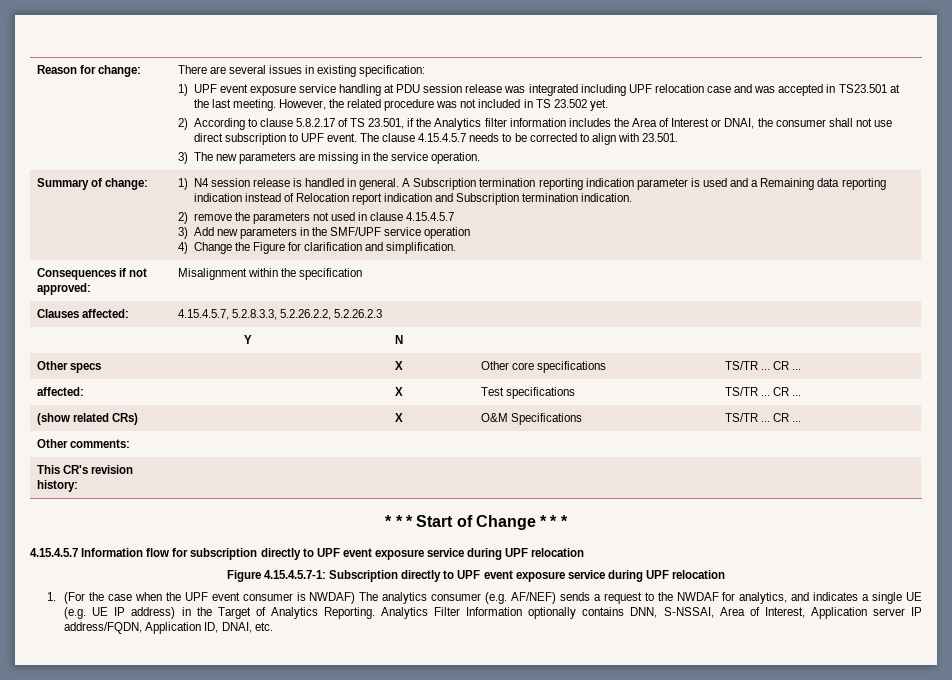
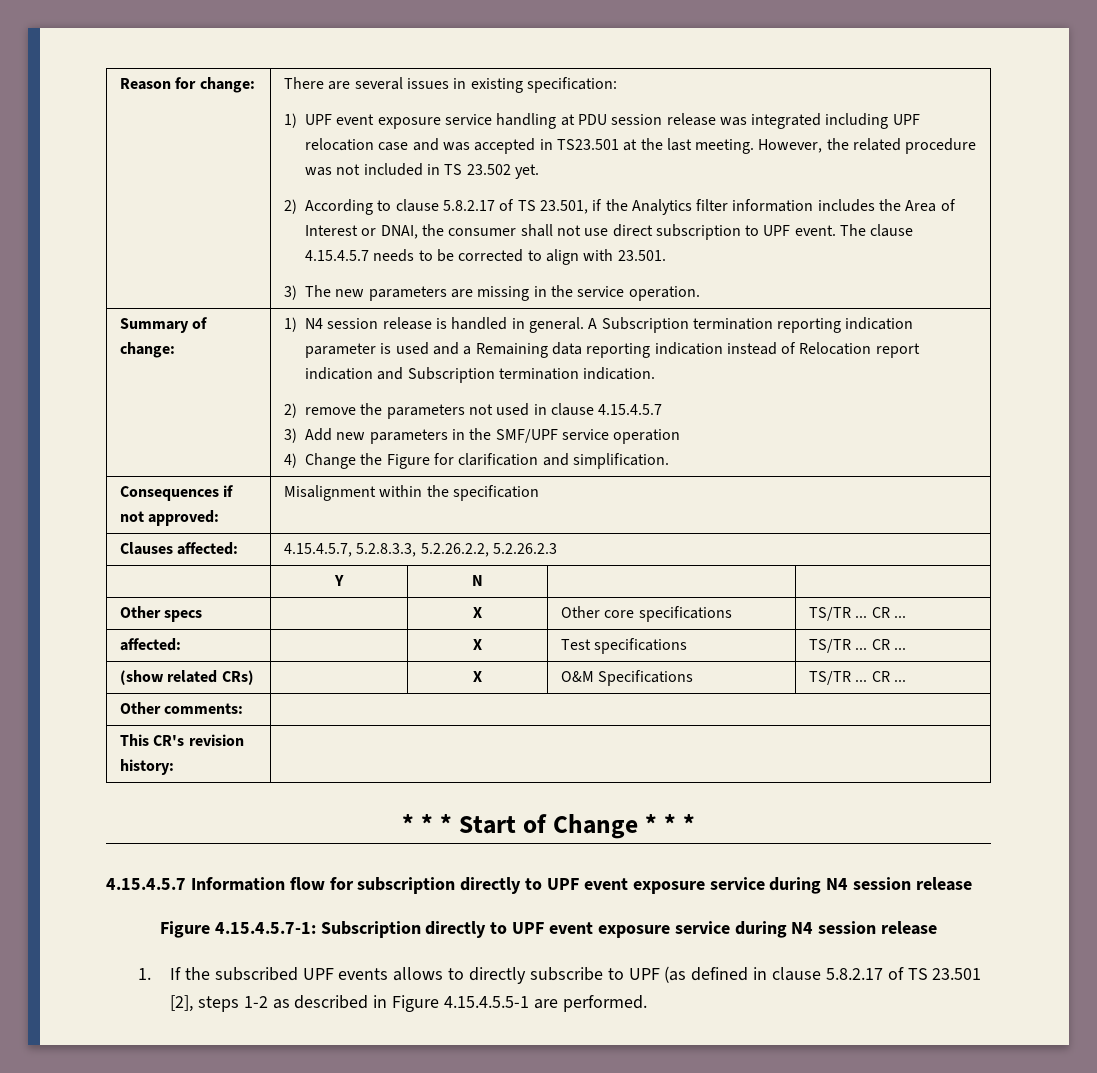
[505,548,585,557] UPF relocation -> [826,877,973,891] N4 session release
[645,570,726,579] [47,592,922,604] [64,607,923,619] [64,622,273,634] UPF relocation // 1. (For the case when the UPF event consumer is NWDAF) The analytics consumer (e.g. AF/NEF) sends a request to the NWDAF for analytics, and indicates a single UE (e.g. UE IP address) in the Target of Analytics Reporting. Analytics Filter Information optionally contains DNN, S-NSSAI, Area of Interest, Application server IP address/FQDN, Application ID, DNAI, etc. -> [791,921,938,935] [137,966,982,984] [169,995,647,1012] N4 session release // 1. If the subscribed UPF events allows to directly subscribe to UPF (as defined in clause 5.8.2.17 of TS 23.501 [2], steps 1-2 as described in Figure 4.15.4.5.5-1 are performed.

